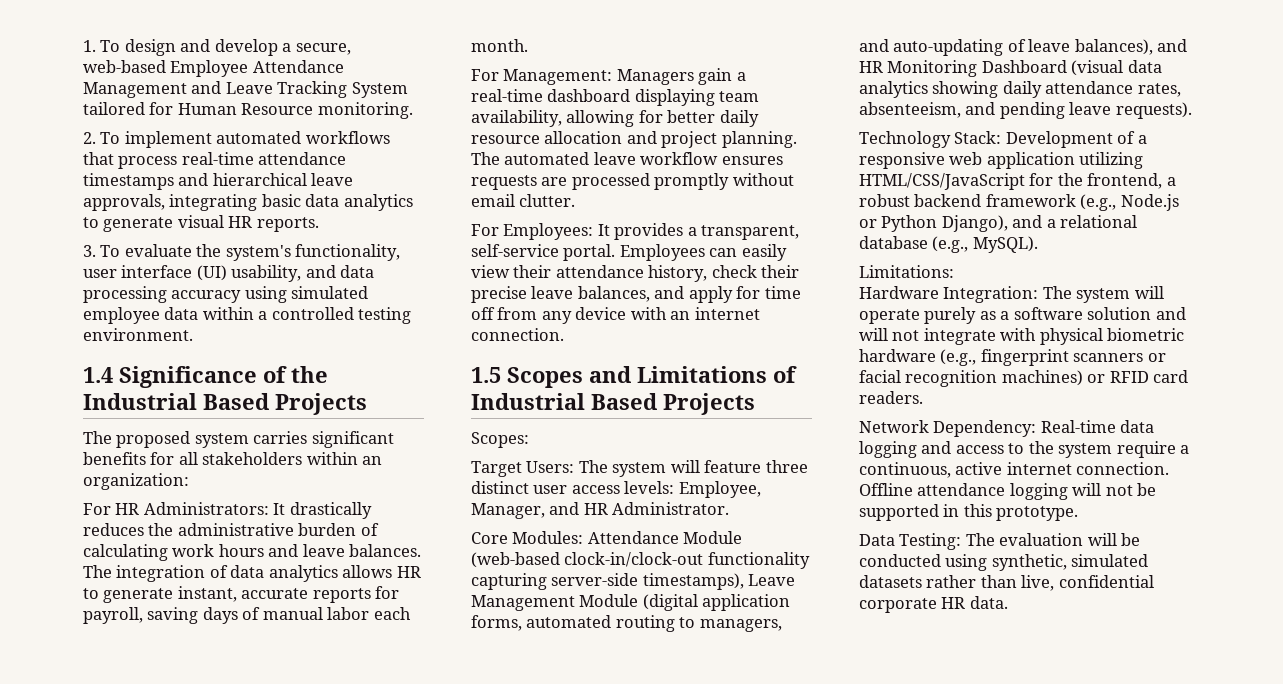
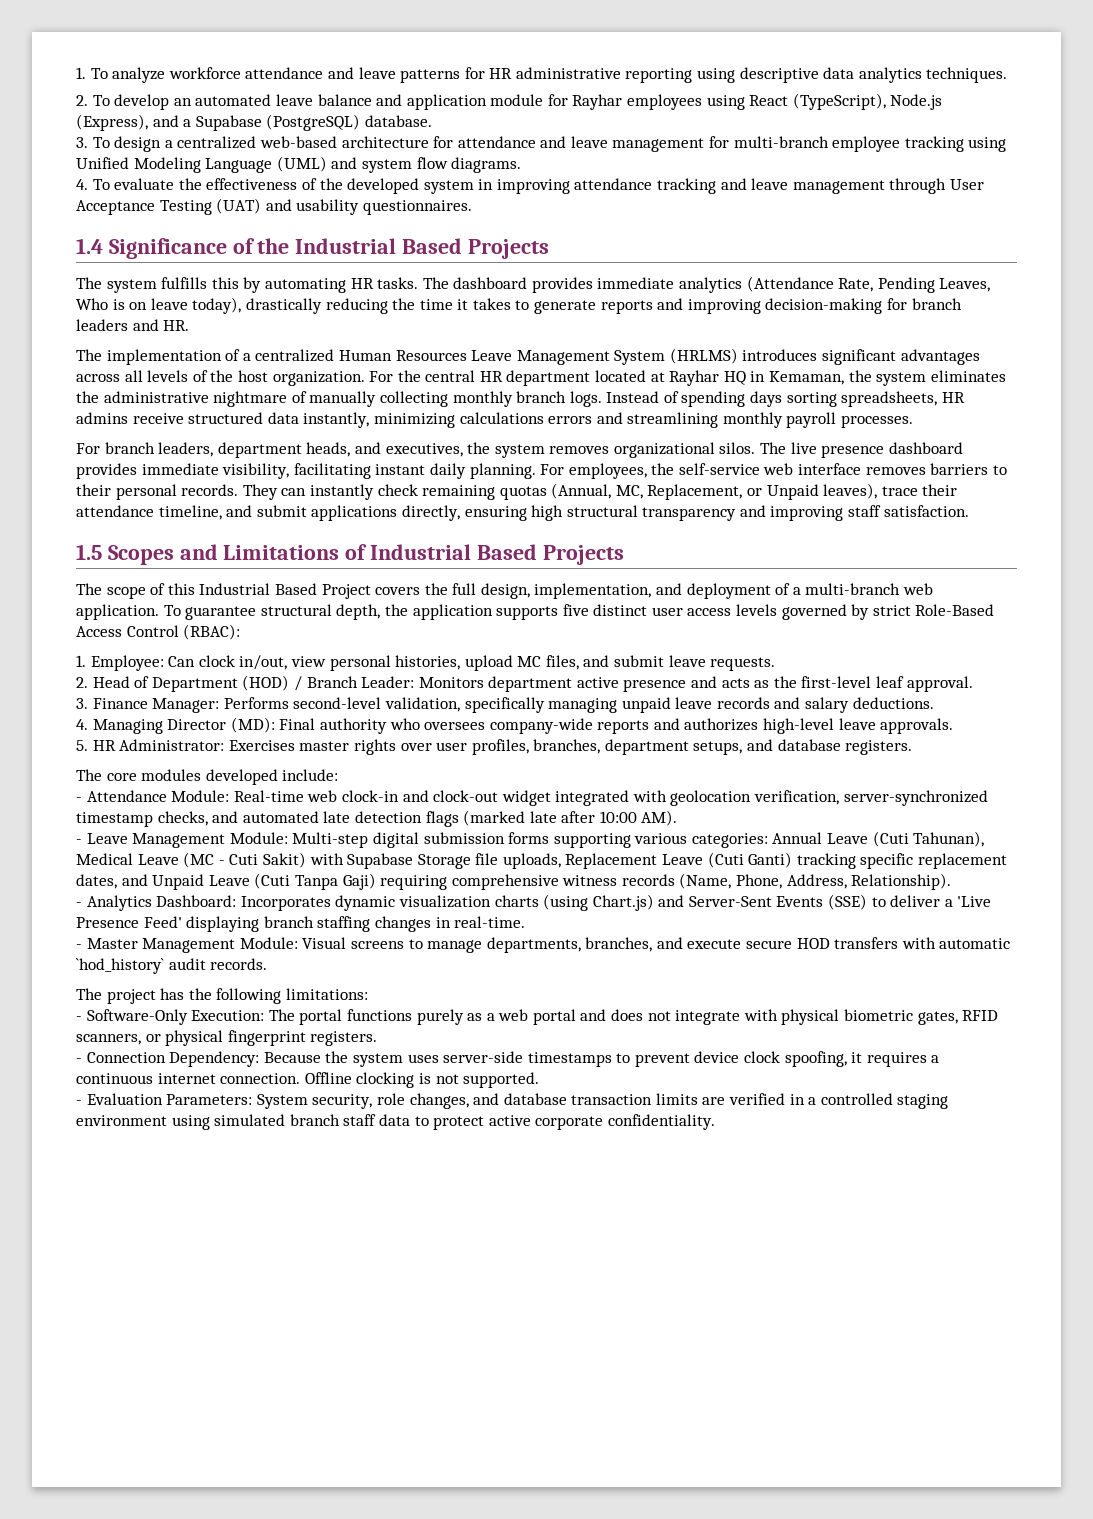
[124,39,351,56] [83,60,344,77] [83,81,408,98] [83,102,413,119] [83,131,390,148] [83,152,347,169] [83,173,354,190] [83,194,413,211] [83,215,319,232] [83,244,401,261] [83,265,375,282] [83,286,369,303] [83,307,412,324] [83,328,193,341] design and develop a secure, web-based Employee Attendance Management and Leave Tracking System tailored for Human Resource monitoring. // 2. To implement automated workflows that process real-time attendance timestamps and hierarchical leave approvals, integrating basic data analytics to generate visual HR reports. // 3. To evaluate the system's functionality, user interface (UI) usability, and data processing accuracy using simulated employee data within a controlled testing environment. -> [112,67,1008,83] [76,93,943,110] [76,114,432,131] [76,136,1007,152] [76,156,522,173] [76,178,985,194] [76,198,472,215] analyze workforce attendance and leave patterns for HR administrative reporting using descriptive data analytics techniques. // 2. To develop an automated leave balance and application module for Rayhar employees using React (TypeScript), Node.js (Express), and a Supabase (PostgreSQL) database. // 3. To design a centralized web-based architecture for attendance and leave management for multi-branch employee tracking using Unified Modeling Language (UML) and system flow diagrams. // 4. To evaluate the effectiveness of the developed system in improving attendance tracking and leave management through User Acceptance Testing (UAT) and usability questionnaires.
[116,431,394,448] [83,452,383,465] [83,473,189,490] [83,502,372,519] [83,523,379,536] [83,544,422,561] [83,565,421,582] [83,586,400,603] [83,607,411,624] [471,39,528,52] [471,68,746,85] [471,89,760,106] [471,110,759,127] [471,131,797,148] [471,152,783,165] [471,173,794,190] [471,194,576,207] [471,223,800,240] [471,244,787,261] [471,265,800,282] [471,286,801,303] [471,307,760,324] [471,328,564,341] proposed system carries significant benefits for all stakeholders within an organization: // For HR Administrators: It drastically reduces the administrative burden of calculating work hours and leave balances. The integration of data analytics allows HR to generate instant, accurate reports for payroll, saving days of manual labor each month. // For Management: Managers gain a real-time dashboard displaying team availability, allowing for better daily resource allocation and project planning. The automated leave workflow ensures requests are processed promptly without email clutter. // For Employees: It provides a transparent, self-service portal. Employees can easily view their attendance history, check their precise leave balances, and apply for time off from any device with an internet connection. -> [106,276,991,293] [76,297,962,314] [76,319,190,331] [76,348,980,365] [76,370,1006,386] [76,391,965,407] [76,412,914,428] [76,442,963,458] [76,463,1007,479] [76,483,958,500] [76,505,969,521] system fulfills this by automating HR tasks. The dashboard provides immediate analytics (Attendance Rate, Pending Leaves, Who is on leave today), drastically reducing the time it takes to generate reports and improving decision-making for branch leaders and HR. // The implementation of a centralized Human Resources Leave Management System (HRLMS) introduces significant advantages across all levels of the host organization. For the central HR department located at Rayhar HQ in Kemaman, the system eliminates the administrative nightmare of manually collecting monthly branch logs. Instead of spending days sorting spreadsheets, HR admins receive structured data instantly, minimizing calculations errors and streamlining monthly payroll processes. // For branch leaders, department heads, and executives, the system removes organizational silos. The live presence dashboard provides immediate visibility, facilitating instant daily planning. For employees, the self-service web interface removes barriers to their personal records. They can instantly check remaining quotas (Annual, MC, Replacement, or Unpaid leaves), trace their attendance timeline, and submit applications directly, ensuring high structural transparency and improving staff satisfaction.
[471,432,529,448] [471,460,808,477] [471,481,761,498] [471,502,730,519] [471,531,743,544] [471,552,810,569] [471,573,796,590] [471,594,791,611] [471,615,782,632] [859,39,1188,56] [859,60,1162,77] [859,81,1181,98] [859,102,1192,119] [859,131,1147,148] [859,152,1144,169] [859,173,1176,190] [859,194,1179,211] [859,215,1138,232] [859,236,1038,253] [859,265,954,278] [859,286,1164,303] [859,307,1186,324] [859,328,888,341] Scopes: // Target Users: The system will feature three distinct user access levels: Employee, Manager, and HR Administrator. // Core Modules: Attendance Module (web-based clock-in/clock-out functionality capturing server-side timestamps), Leave Management Module (digital application forms, automated routing to managers, and auto-updating of leave balances), and HR Monitoring Dashboard (visual data analytics showing daily attendance rates, absenteeism, and pending leave requests). // Technology Stack: Development of a responsive web application utilizing HTML/CSS/JavaScript for the frontend, a robust backend framework (e.g., Node.js or Python Django), and a relational database (e.g., MySQL). // Limitations: // Hardware Integration: The system will operate purely as a software solution and will -> [76,583,934,599] [76,604,995,620] [76,624,241,640] [76,655,776,671] [76,675,973,692] [76,697,934,713] [76,717,954,734] [76,739,913,755] [76,769,339,785] [76,790,988,806] [76,810,678,827] [76,831,985,848] [76,852,1008,869] [76,873,952,890] [76,894,992,911] [76,916,526,932] [76,937,1011,953] [76,958,268,974] [76,988,368,1004] [76,1009,644,1025] The scope of this Industrial Based Project covers the full design, implementation, and deployment of a multi-branch web application. To guarantee structural depth, the application supports five distinct user access levels governed by strict Role-Based Access Control (RBAC): // 1. Employee: Can clock in/out, view personal histories, upload MC files, and submit leave requests. // 2. Head of Department (HOD) / Branch Leader: Monitors department active presence and acts as the first-level leaf approval. // 3. Finance Manager: Performs second-level validation, specifically managing unpaid leave records and salary deductions. // 4. Managing Director (MD): Final authority who oversees company-wide reports and authorizes high-level leave approvals. // 5. HR Administrator: Exercises master rights over user profiles, branches, department setups, and database registers. // The core modules developed include: // - Attendance Module: Real-time web clock-in and clock-out widget integrated with geolocation verification, server-synchronized timestamp checks, and automated late detection flags (marked late after 10:00 AM). // - Leave Management Module: Multi-step digital submission forms supporting various categories: Annual Leave (Cuti Tahunan), Medical Leave (MC - Cuti Sakit) with Supabase Storage file uploads, Replacement Leave (Cuti Ganti) tracking specific replacement dates, and Unpaid Leave (Cuti Tanpa Gaji) requiring comprehensive witness records (Name, Phone, Address, Relationship). // - Analytics Dashboard: Incorporates dynamic visualization charts (using Chart.js) and Server-Sent Events (SSE) to deliver a 'Live Presence Feed' displaying branch staffing changes in real-time. // - Master Management Module: Visual screens to manage departments, branches, and execute secure HOD transfers with automatic `hod_history` audit records. // The project has the following limitations: // - Software-Only Execution: The portal functions purely as a web portal and does
[859,349,1166,366] [859,370,1189,387] [859,391,923,404] [859,420,1155,437] [859,441,1190,458] [859,462,1170,478] [859,483,1157,500] [859,504,1079,521] [859,533,1141,550] [859,554,1149,571] [859,575,1154,591] [859,596,1008,613] hardware (e.g., fingerprint scanners or facial recognition machines) or RFID card readers. // Network Dependency: Real-time data logging and access to the system require a continuous, active internet connection. Offline attendance logging will not be supported in this prototype. // Data Testing: The evaluation will be conducted using synthetic, simulated datasets rather than live, confidential corporate HR data. -> [917,1010,999,1025] [76,1030,378,1046] [76,1051,940,1067] [76,1072,540,1088] [76,1093,949,1109] [76,1114,715,1130] gates, RFID scanners, or physical fingerprint registers. // - Connection Dependency: Because the system uses server-side timestamps to prevent device clock spoofing, it requires a continuous internet connection. Offline clocking is not supported. // - Evaluation Parameters: System security, role changes, and database transaction limits are verified in a controlled staging environment using simulated branch staff data to protect active corporate confidentiality.

